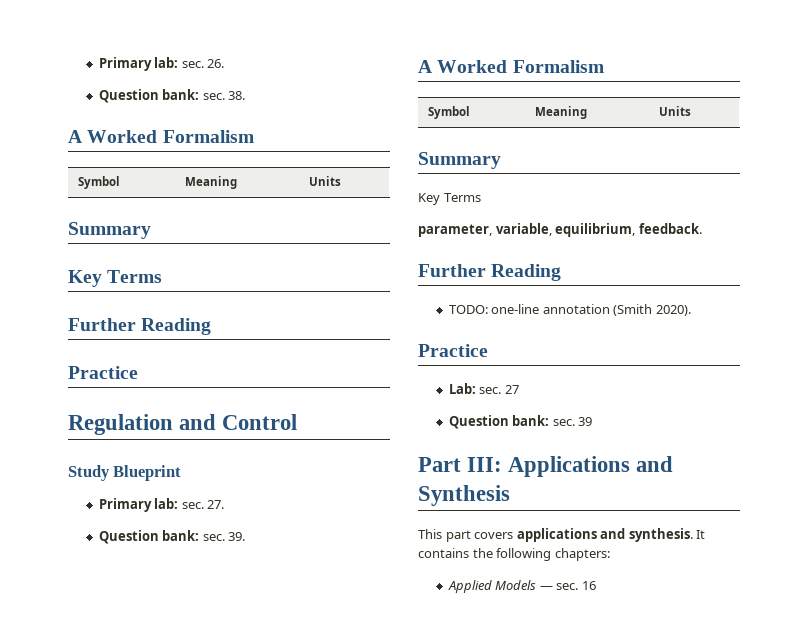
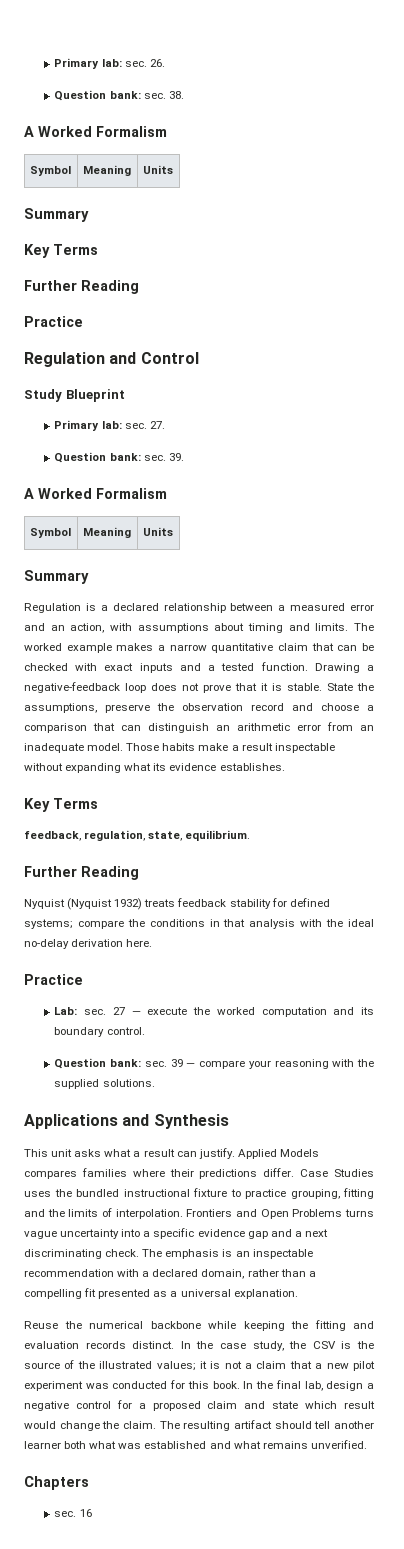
[418,193,481,205] [418,223,702,237] [418,264,562,281] [448,304,691,316] [418,344,488,357] [448,383,519,394] [448,415,593,429] [418,456,674,477] [418,485,510,506] [418,528,706,542] [418,548,610,561] [447,580,553,593] Key Terms // parameter, variable, equilibrium, feedback. // Further Reading // TODO: one-line annotation (Smith 2020). // Practice // Lab: sec. 27 // Question bank: sec. 39 // Part III: Applications and Synthesis // This part covers applications and synthesis. It contains the following chapters: // Applied Models — -> [24,603,374,613] [24,623,374,633] [24,643,374,653] [24,662,375,673] [24,682,374,693] [24,703,374,713] [24,722,374,733] [24,743,335,753] [24,763,285,773] [24,798,98,812] [24,830,251,841] [24,866,139,880] [24,898,330,910] [24,919,375,929] [24,939,153,949] [24,974,83,985] [54,1007,375,1017] [54,1027,145,1037] [54,1058,375,1069] [54,1079,155,1089] [24,1114,229,1129] [24,1148,319,1159] [24,1168,374,1179] [24,1188,374,1199] [24,1208,374,1219] [24,1228,328,1239] [24,1249,313,1259] [24,1269,316,1279] [24,1288,298,1299] [24,1320,374,1331] [24,1341,375,1351] [24,1360,375,1371] [24,1380,374,1391] [24,1400,375,1411] [24,1420,374,1431] [24,1440,367,1449] [24,1476,89,1490] Regulation is a declared relationship between a measured error and an action, with assumptions about timing and limits. The worked example makes a narrow quantitative claim that can be checked with exact inputs and a tested function. Drawing a negative-feedback loop does not prove that it is stable. State the assumptions, preserve the observation record and choose a comparison that can distinguish an arithmetic error from an inadequate model. Those habits make a result inspectable without expanding what its evidence establishes. // Key Terms // feedback, regulation, state, equilibrium. // Further Reading // Nyquist (Nyquist 1932) treats feedback stability for defined systems; compare the conditions in that analysis with the ideal no-delay derivation here. // Practice // Lab: sec. 27 — execute the worked computation and its boundary control. // Question bank: sec. 39 — compare your reasoning with the supplied solutions. // Applications and Synthesis // This unit asks what a result can justify. Applied Models compares families where their predictions differ. Case Studies uses the bundled instructional fixture to practice grouping, fitting and the limits of interpolation. Frontiers and Open Problems turns vague uncertainty into a specific evidence gap and a next discriminating check. The emphasis is an inspectable recommendation with a declared domain, rather than a compelling fit presented as a universal explanation. // Reuse the numerical backbone while keeping the fitting and evaluation records distinct. In the case study, the CSV is the source of the illustrated values; it is not a claim that a new pilot experiment was conducted for this book. In the final lab, design a negative control for a proposed claim and state which result would change the claim. The resulting artifact should tell another learner both what was established and what remains unverified. // Chapters //

